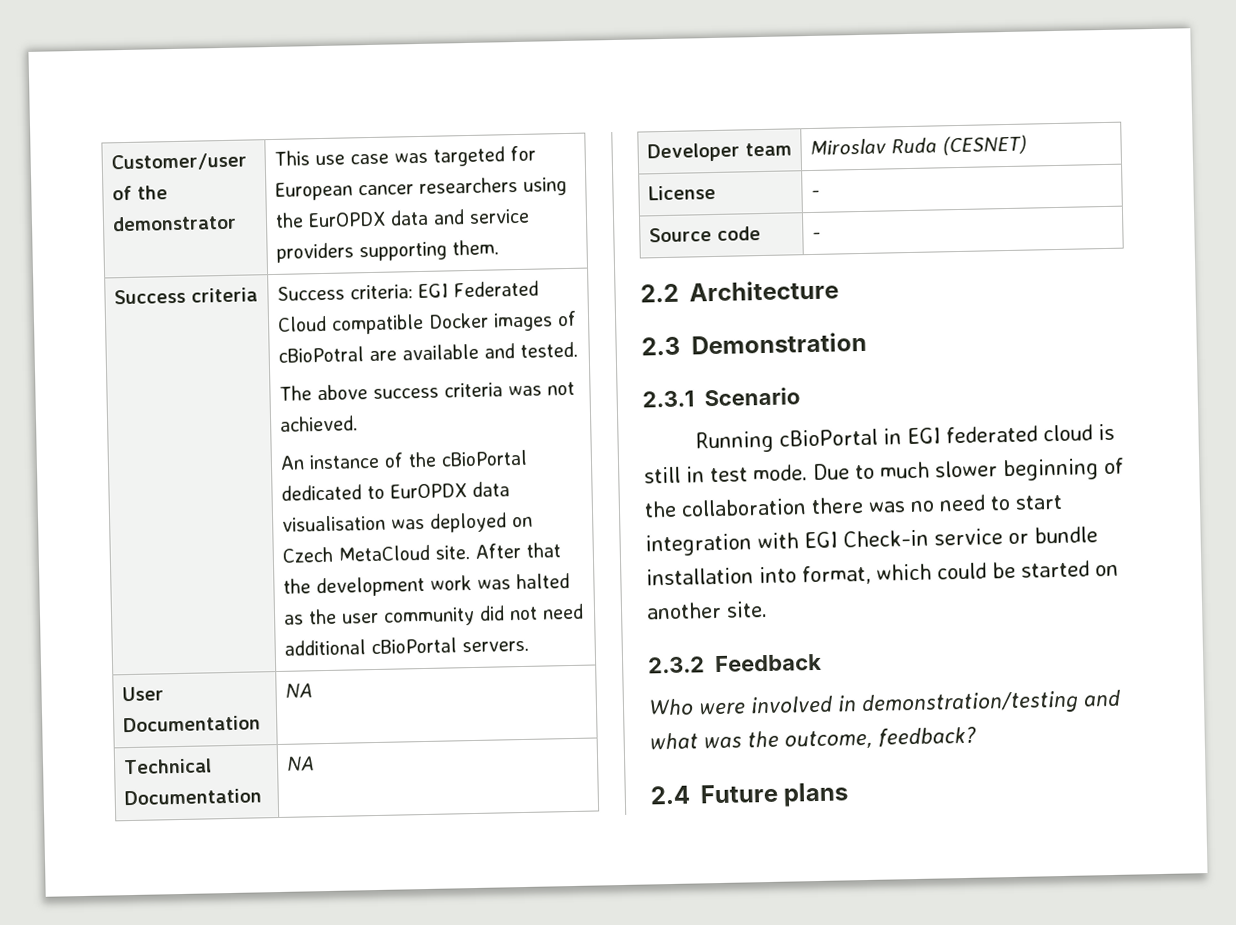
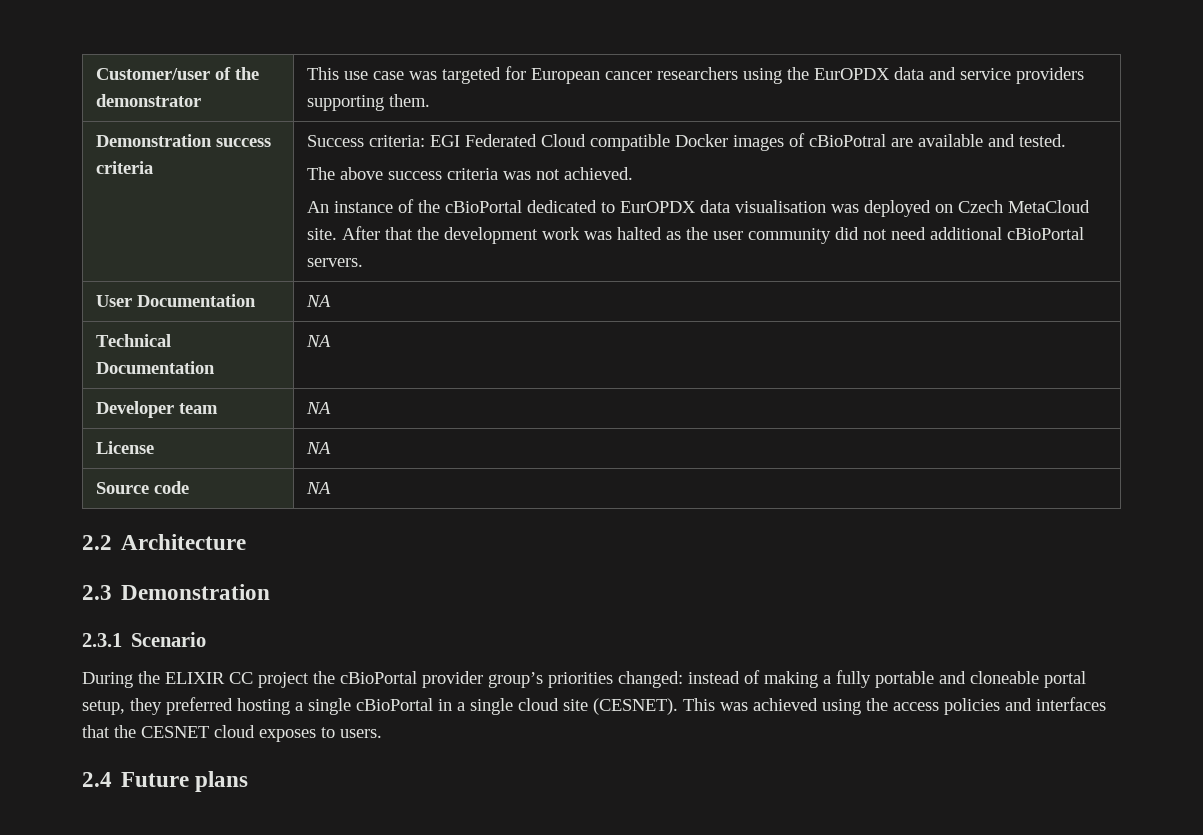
[113,288,186,305] Success -> [96,134,272,147] Demonstration success
[809,134,1027,156] Miroslav Ruda (CESNET) -> [306,402,332,414] NA
[810,189,820,198] - -> [306,442,332,454] NA
[811,231,821,240] - -> [306,482,332,494] NA
[694,423,1115,454] [644,457,1124,484] [644,494,1063,518] [645,526,1098,557] [646,560,1119,586] [646,600,768,620] [647,653,822,674] [648,689,1121,717] [649,726,977,750] Running cBioPortal in EGI federated cloud is still in test mode. Due to much slower beginning of the collaboration there was no need to start integration with EGI Check-in service or bundle installation into format, which could be started on another site. // 2.3.2 Feedback // Who were involved in demonstration/testing and what was the outcome, feedback? -> [82,670,1086,688] [82,697,1106,715] [82,725,382,742] During the ELIXIR CC project the cBioPortal provider group’s priorities changed: instead of making a fully portable and cloneable portal setup, they preferred hosting a single cBioPortal in a single cloud site (CESNET). This was achieved using the access policies and interfaces that the CESNET cloud exposes to users.

